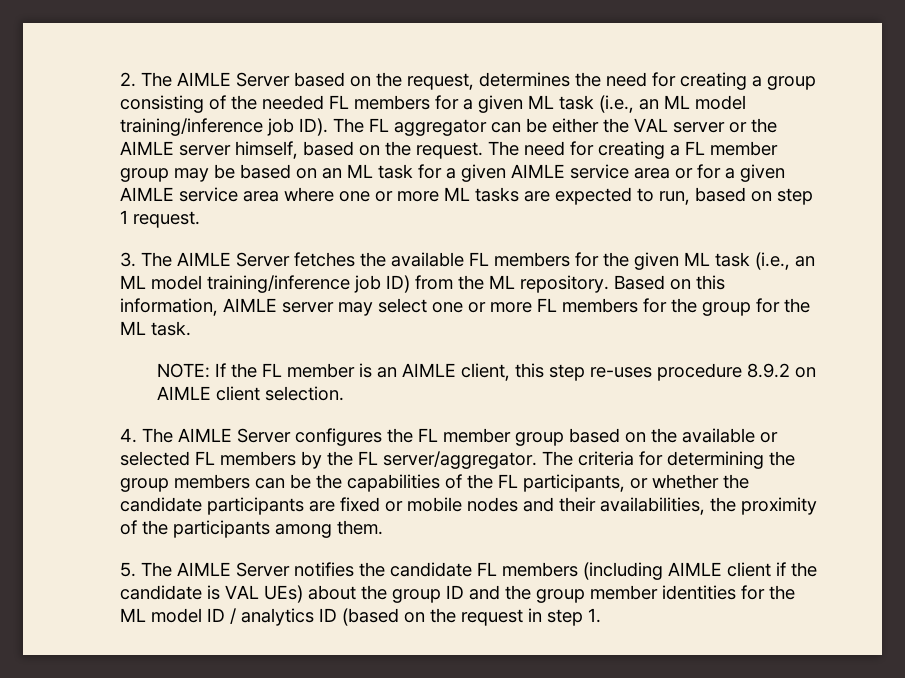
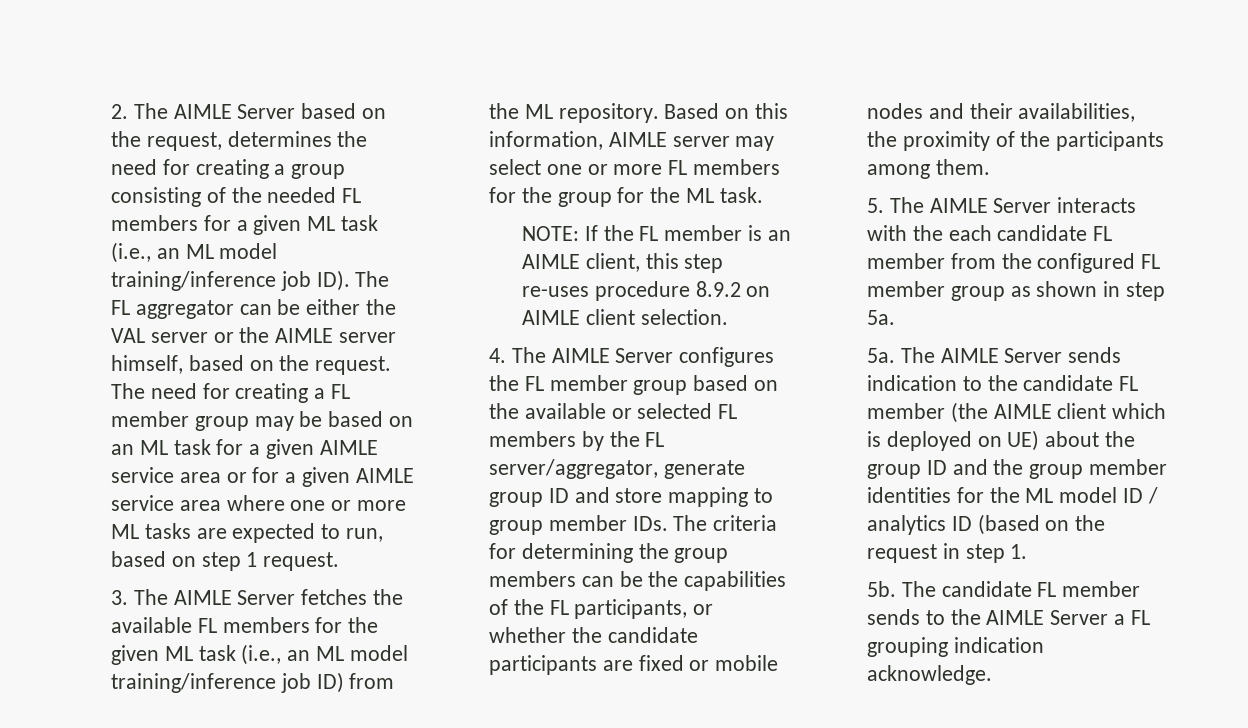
[382,451,537,469] server/aggregator. -> [488,459,745,479] [488,487,774,507] [488,515,668,535] server/aggregator, generate group ID and store mapping to group member IDs.
[293,562,817,580] [119,585,303,603] notifies the candidate FL members (including AIMLE client if the candidate is VAL UEs) -> [1057,197,1137,213] [866,225,1113,241] [866,253,1161,273] [866,281,1166,301] [866,310,895,325] [866,347,1122,363] [866,375,1139,391] [866,402,1167,423] [866,430,1040,451] interacts with the each candidate FL member from the configured FL member group as shown in step 5a. // 5a. The AIMLE Server sends indication to the candidate FL member (the AIMLE client which is deployed on UE)
(601, 615) none -> [866,581,1141,597] [866,609,1150,625] [866,637,1044,657] [866,665,992,685] // 5b. The candidate FL member sends to the AIMLE Server a FL grouping indication acknowledge.

